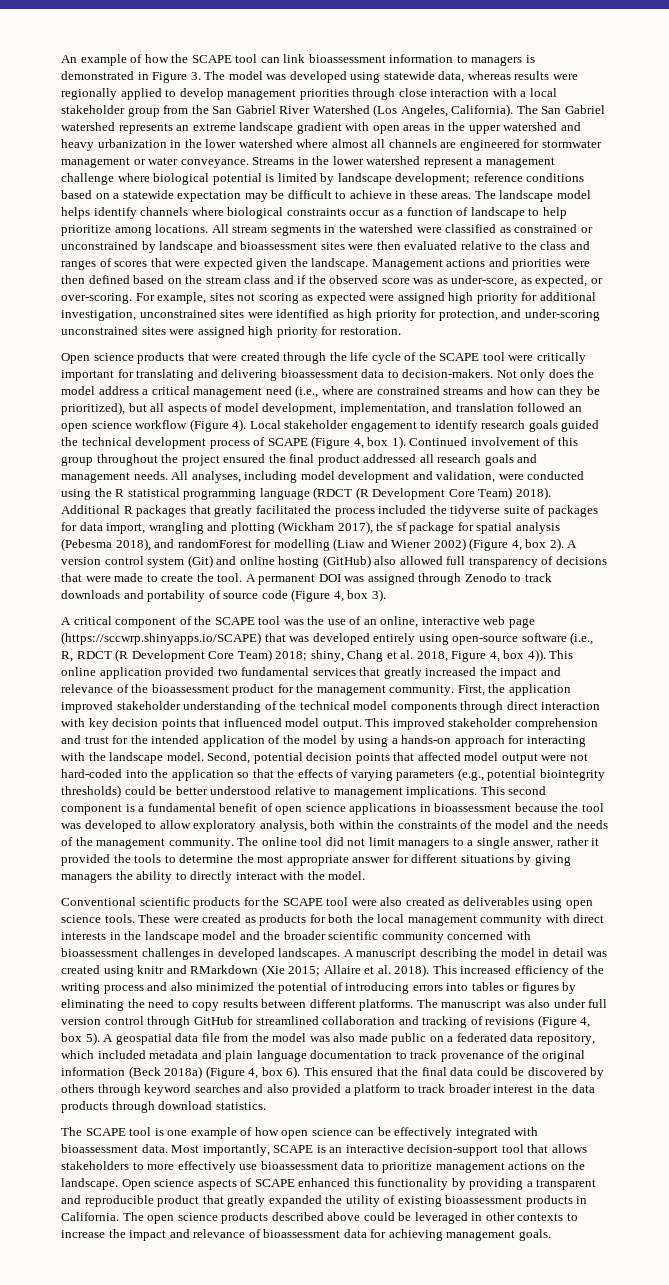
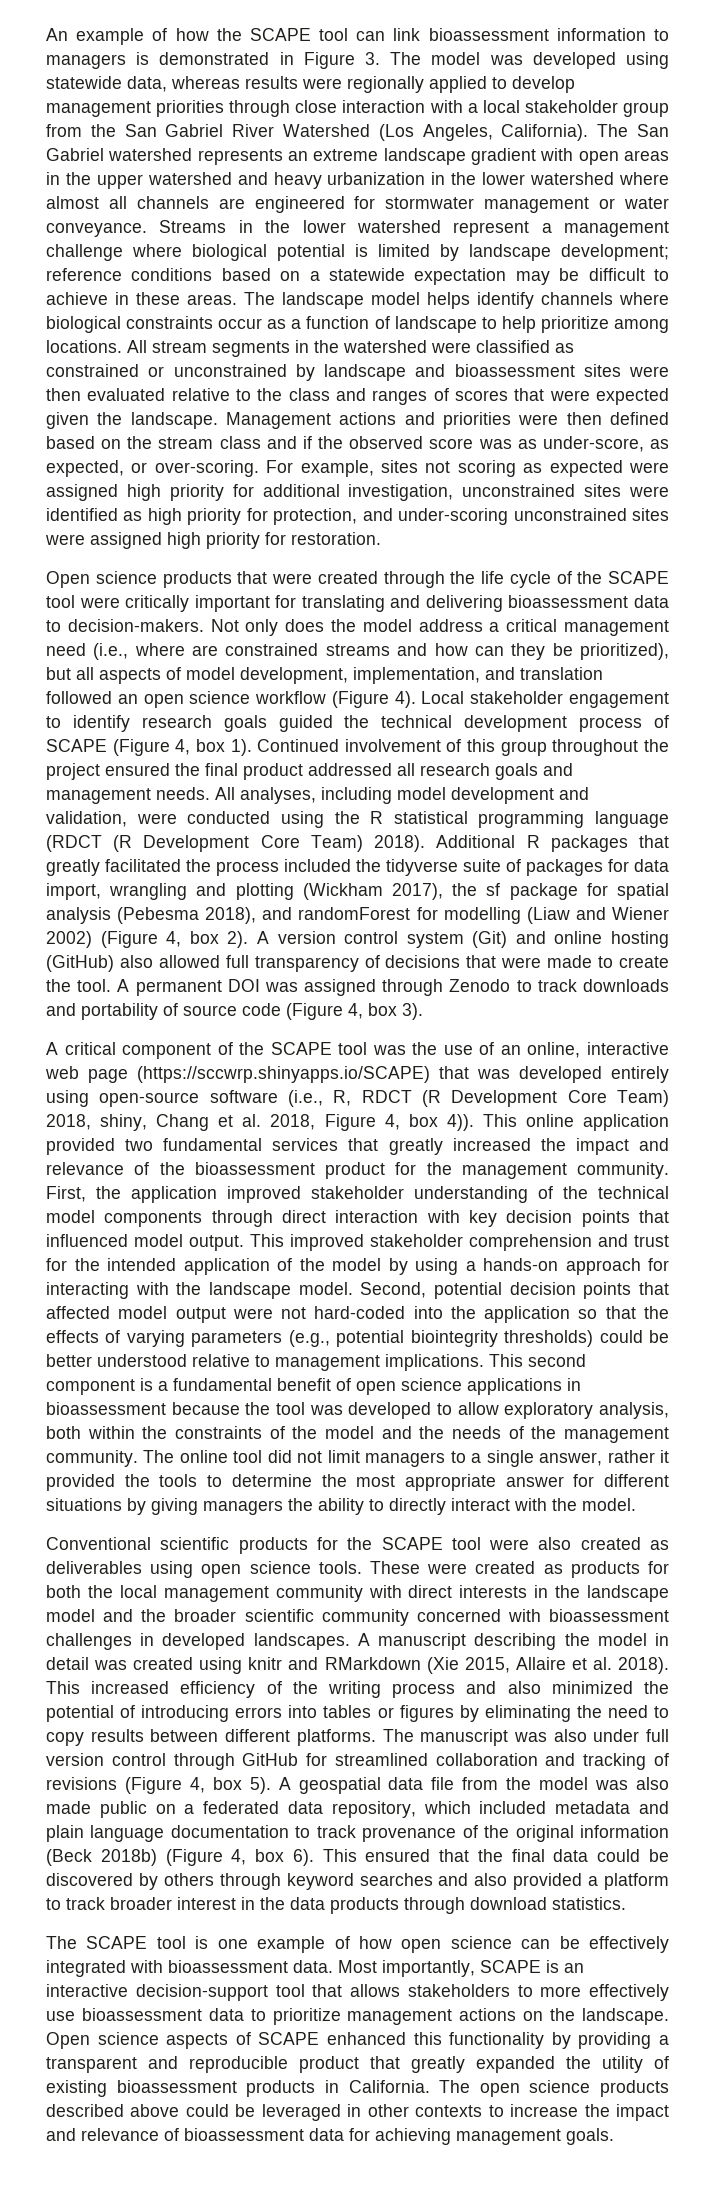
[275,651,308,661] 2018; -> [46,1114,91,1130] 2018,
[288,966,321,976] 2015; -> [464,1657,510,1673] 2015,
[164,1066,203,1079] 2018a) -> [100,1849,157,1866] 2018b)

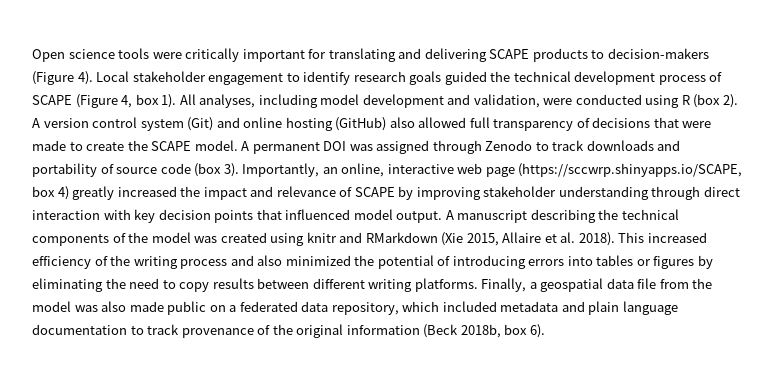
[46,28,669,45] [46,52,669,69] [46,76,575,93] [46,100,669,117] [46,124,669,141] [46,148,669,165] [46,172,670,189] [46,196,670,213] [46,220,669,237] [46,244,669,261] [46,268,669,285] [46,292,669,309] [46,316,669,333] [46,340,574,357] [46,364,669,381] [46,388,669,405] [46,412,669,429] [46,436,669,452] [46,460,669,477] [46,484,669,501] [46,508,670,525] [45,532,381,549] [46,571,669,588] [46,595,75,608] An example of how the SCAPE tool can link bioassessment information to managers is demonstrated in Figure 3. The model was developed using statewide data, whereas results were regionally applied to develop management priorities through close interaction with a local stakeholder group from the San Gabriel River Watershed (Los Angeles, California). The San Gabriel watershed represents an extreme landscape gradient with open areas in the upper watershed and heavy urbanization in the lower watershed where almost all channels are engineered for stormwater management or water conveyance. Streams in the lower watershed represent a management challenge where biological potential is limited by landscape development; reference conditions based on a statewide expectation may be difficult to achieve in these areas. The landscape model helps identify channels where biological constraints occur as a function of landscape to help prioritize among locations. All stream segments in the watershed were classified as constrained or unconstrained by landscape and bioassessment sites were then evaluated relative to the class and ranges of scores that were expected given the landscape. Management actions and priorities were then defined based on the stream class and if the observed score was as under-score, as expected, or over-scoring. For example, sites not scoring as expected were assigned high priority for additional investigation, unconstrained sites were identified as high priority for protection, and under-scoring unconstrained sites were assigned high priority for restoration. // Open science products that were created through the life cycle of the SCAPE tool -> [32,48,150,62] Open science tools
[508,595,669,608] [46,619,670,636] [46,643,670,660] [46,667,603,684] [46,691,327,708] bioassessment data to decision-makers. Not only does the model address a critical management need (i.e., where are constrained streams and how can they be prioritized), but all aspects of model development, implementation, and translation followed an open science workflow -> [489,48,709,62] SCAPE products to decision-makers
[257,739,669,756] [46,763,573,780] [46,787,210,804] Continued involvement of this group throughout the project ensured the final product addressed all research goals and management needs. -> (177, 101) none
[334,811,669,828] [46,835,669,852] [46,859,669,876] [46,883,669,900] [46,907,669,924] [46,931,219,948] the R statistical programming language (RDCT (R Development Core Team) 2018). Additional R packages that greatly facilitated the process included the tidyverse suite of packages for data import, wrangling and plotting (Wickham 2017), the sf package for spatial analysis (Pebesma 2018), and randomForest for modelling (Liaw and Wiener 2002) (Figure 4, box -> [681,94,721,108] R (box
[77,979,112,992] tool. -> [151,140,238,151] SCAPE model.
[286,1003,423,1020] [46,1042,495,1059] (Figure 4, box 3). // A critical component of the SCAPE tool was the use of -> [194,163,320,177] (box 3). Importantly,
[137,1066,669,1083] [46,1090,669,1107] [46,1114,669,1131] [46,1138,379,1155] (https://sccwrp.shinyapps.io/SCAPE) that was developed entirely using open-source software (i.e., R, RDCT (R Development Core Team) 2018, shiny, Chang et al. 2018, Figure 4, box 4)). This online application provided two fundamental services that -> [518,163,743,177] [32,186,69,200] (https://sccwrp.shinyapps.io/SCAPE, box 4)
[159,1162,669,1179] [46,1186,669,1203] [46,1210,203,1227] the bioassessment product for the management community. First, the application improved stakeholder understanding of the technical model components -> [354,186,649,200] SCAPE by improving stakeholder understanding
[250,1234,669,1251] [46,1258,669,1275] [46,1282,669,1299] [46,1306,669,1323] [46,1330,670,1347] [46,1354,586,1371] [46,1378,581,1395] [46,1402,670,1419] [46,1426,670,1443] [46,1450,669,1467] [46,1474,669,1491] [46,1498,636,1515] [46,1537,669,1554] [46,1561,669,1578] [46,1585,669,1602] [46,1609,669,1626] [46,1633,669,1650] [46,1657,89,1670] This improved stakeholder comprehension and trust for the intended application of the model by using a hands-on approach for interacting with the landscape model. Second, potential decision points that affected model output were not hard-coded into the application so that the effects of varying parameters (e.g., potential biointegrity thresholds) could be better understood relative to management implications. This second component is a fundamental benefit of open science applications in bioassessment because the tool was developed to allow exploratory analysis, both within the constraints of the model and the needs of the management community. The online tool did not limit managers to a single answer, rather it provided the tools to determine the most appropriate answer for different situations by giving managers the ability to directly interact with the model. // Conventional scientific products for the SCAPE tool were also created as deliverables using open science tools. These were created as products for both the local management community with direct interests in the landscape model and the broader scientific community concerned with bioassessment challenges in developed landscapes. A manuscript describing the model in detail -> [445,209,679,223] [32,232,191,246] A manuscript describing the technical components of the model
[296,1729,669,1746] [46,1753,669,1770] [46,1777,291,1794] platforms. The manuscript was also under full version control through GitHub for streamlined collaboration and tracking of revisions (Figure 4, box 5). A -> [368,278,537,292] writing platforms. Finally, a
[100,1849,669,1866] [46,1873,669,1890] [46,1897,626,1914] [46,1936,669,1953] [46,1960,584,1977] [46,1984,669,2001] [46,2008,670,2025] [46,2032,670,2049] [46,2056,669,2073] [46,2080,669,2097] [46,2104,669,2121] [46,2128,614,2145] 2018b) (Figure 4, box 6). This ensured that the final data could be discovered by others through keyword searches and also provided a platform to track broader interest in the data products through download statistics. // The SCAPE tool is one example of how open science can be effectively integrated with bioassessment data. Most importantly, SCAPE is an interactive decision-support tool that allows stakeholders to more effectively use bioassessment data to prioritize management actions on the landscape. Open science aspects of SCAPE enhanced this functionality by providing a transparent and reproducible product that greatly expanded the utility of existing bioassessment products in California. The open science products described above could be leveraged in other contexts to increase the impact and relevance of bioassessment data for achieving management goals. -> [460,324,545,338] 2018b, box 6).

